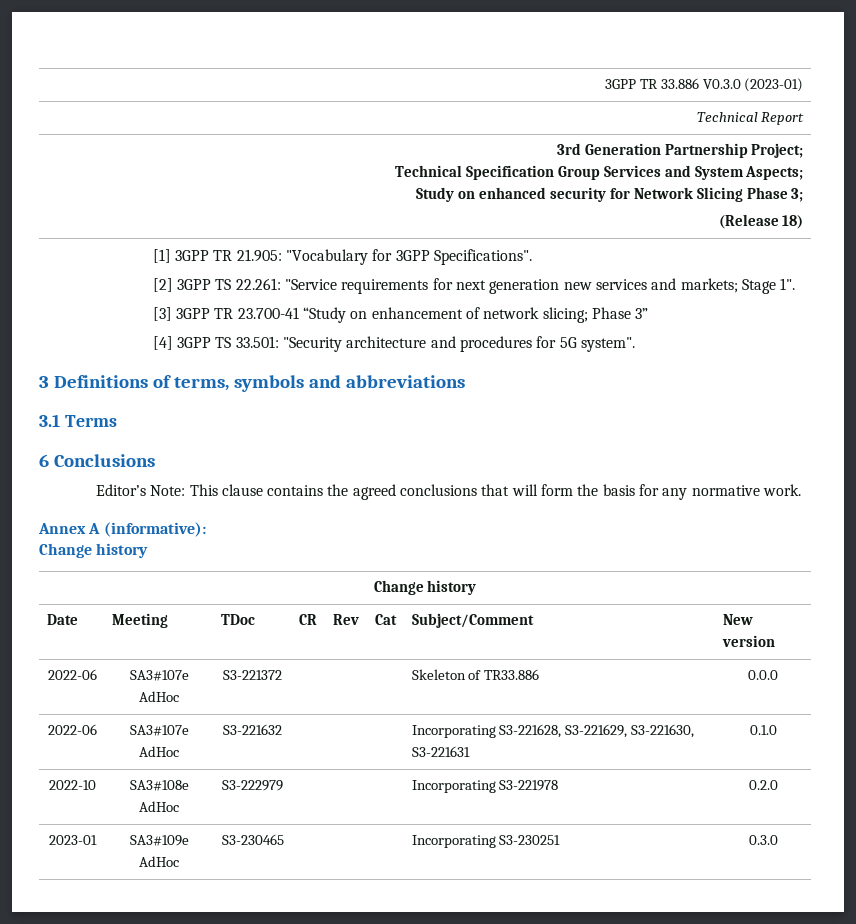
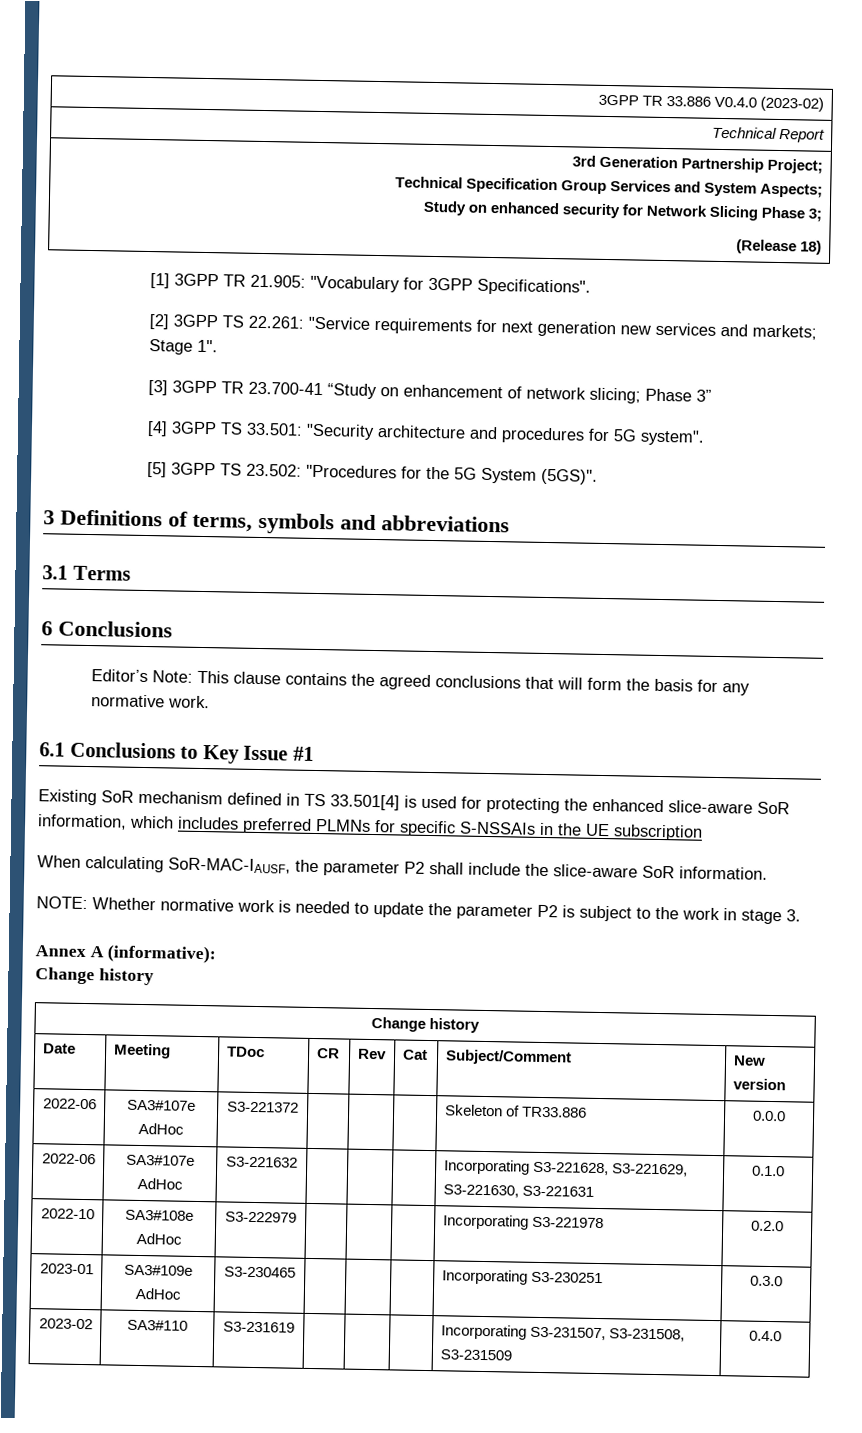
[702,78,804,92] V0.3.0 (2023-01) -> [714,96,825,112] V0.4.0 (2023-02)
(635, 344) none -> [146,461,598,485] // [5] 3GPP TS 23.502: "Procedures for the 5G System (5GS)".
(801, 490) none -> [39,741,314,764] [38,789,790,815] [37,814,703,841] [37,855,768,880] [36,896,801,925] // 6.1 Conclusions to Key Issue #1 // Existing SoR mechanism defined in TS 33.501[4] is used for protecting the enhanced slice-aware SoR information, which includes preferred PLMNs for specific S-NSSAIs in the UE subscription // When calculating SoR-MAC-IAUSF, the parameter P2 shall include the slice-aware SoR information. // NOTE: Whether normative work is needed to update the parameter P2 is subject to the work in stage 3.
(778, 840) none -> [38,1318,93,1330] [127,1319,188,1331] [223,1321,295,1333] [440,1324,685,1342] [439,1349,512,1361] [749,1330,782,1342] // 2023-02 | SA3#110 | S3-231619 | | | | Incorporating S3-231507, S3-231508, S3-231509 | 0.4.0

